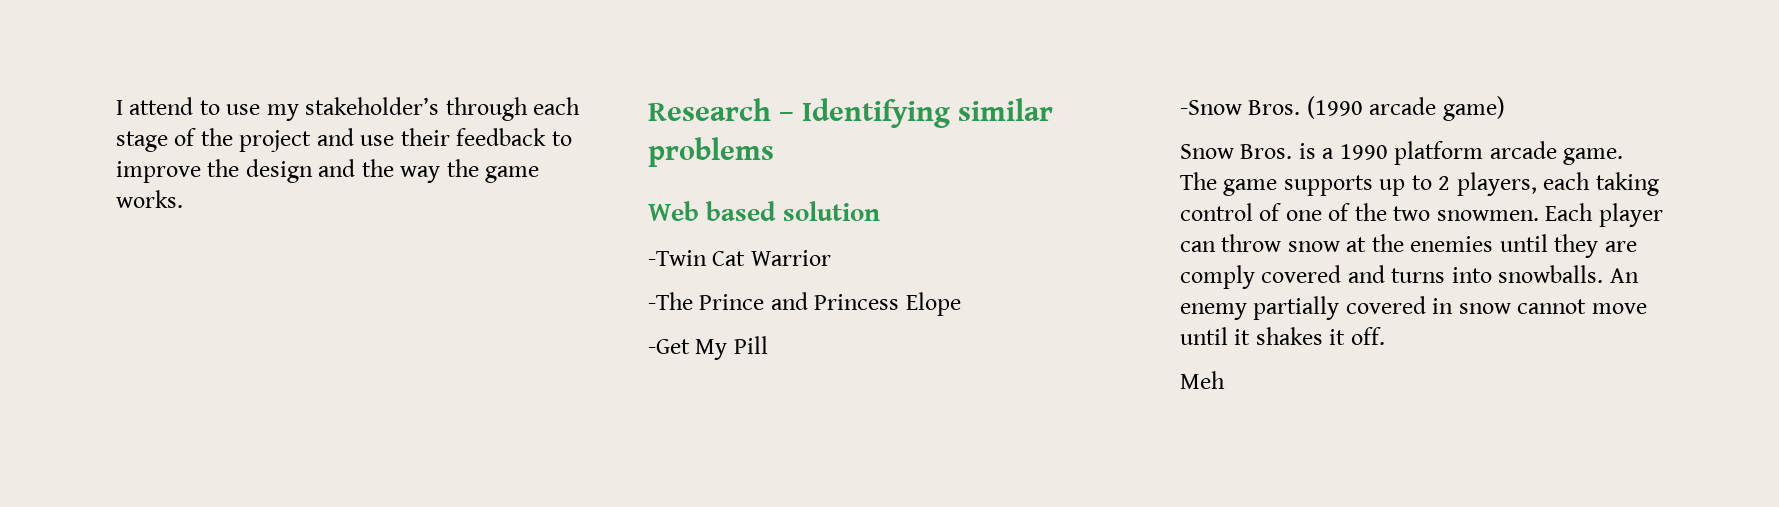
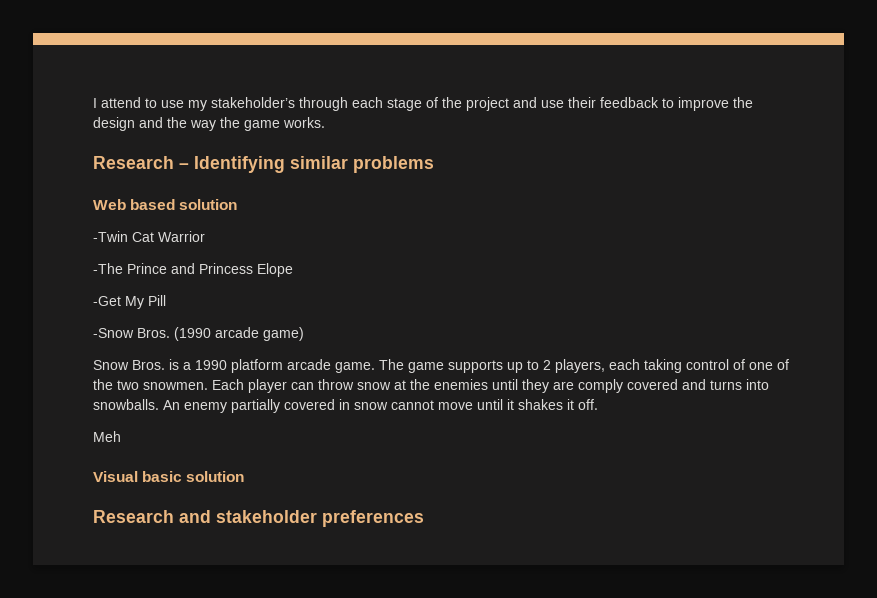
(1225, 380) none -> [93,471,245,482] [93,510,424,527] // Visual basic solution // Research and stakeholder preferences

